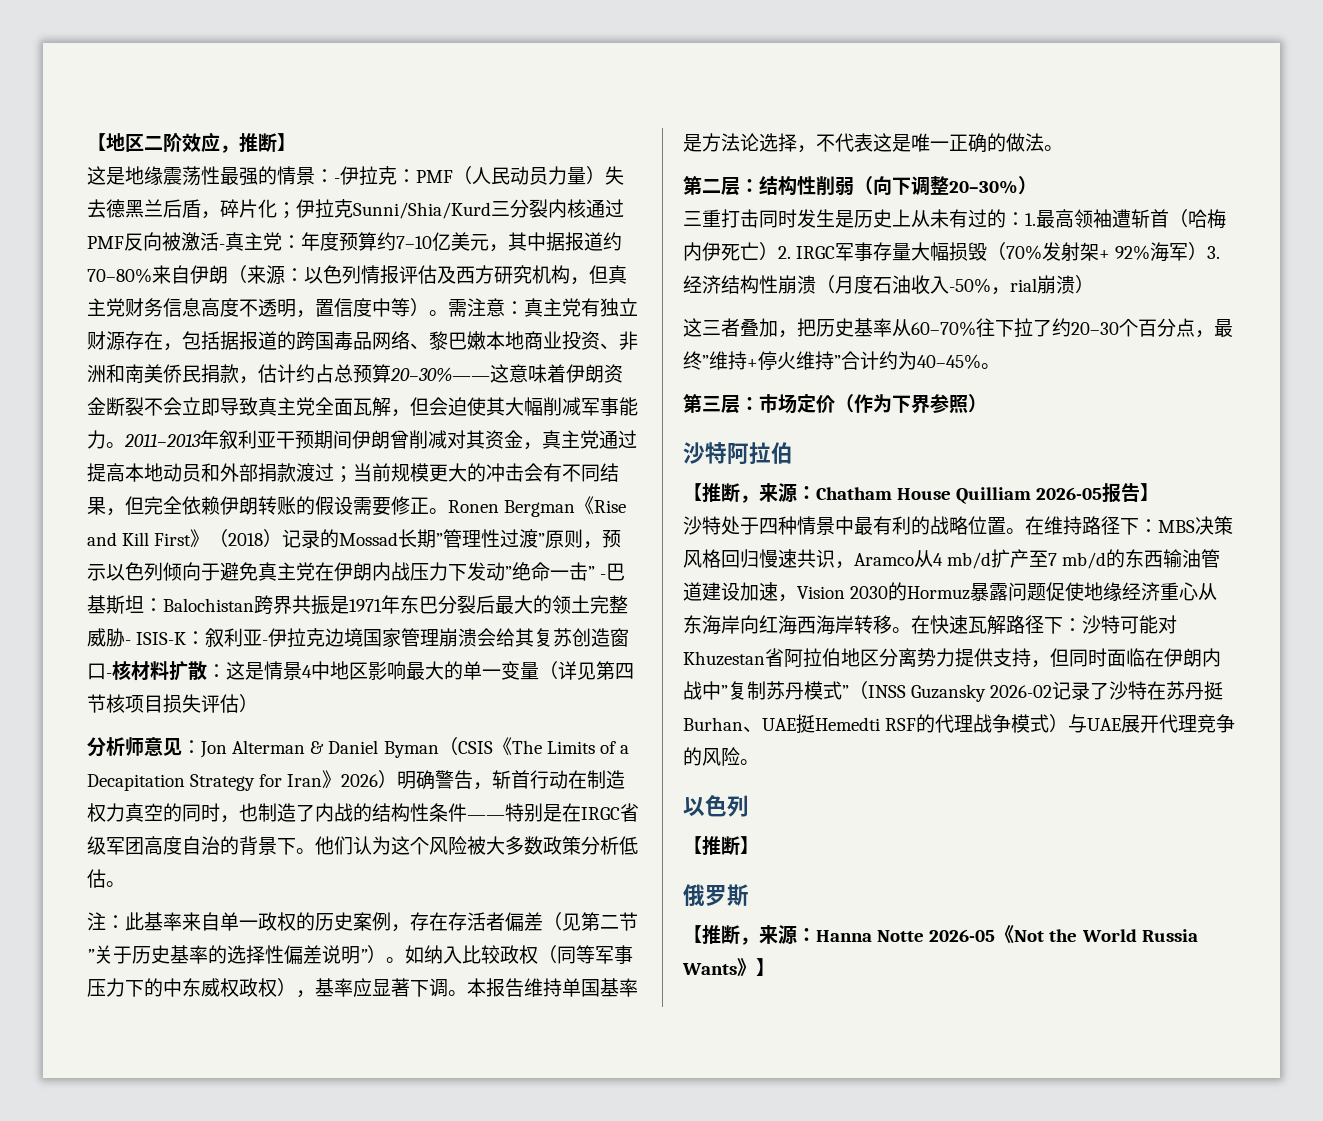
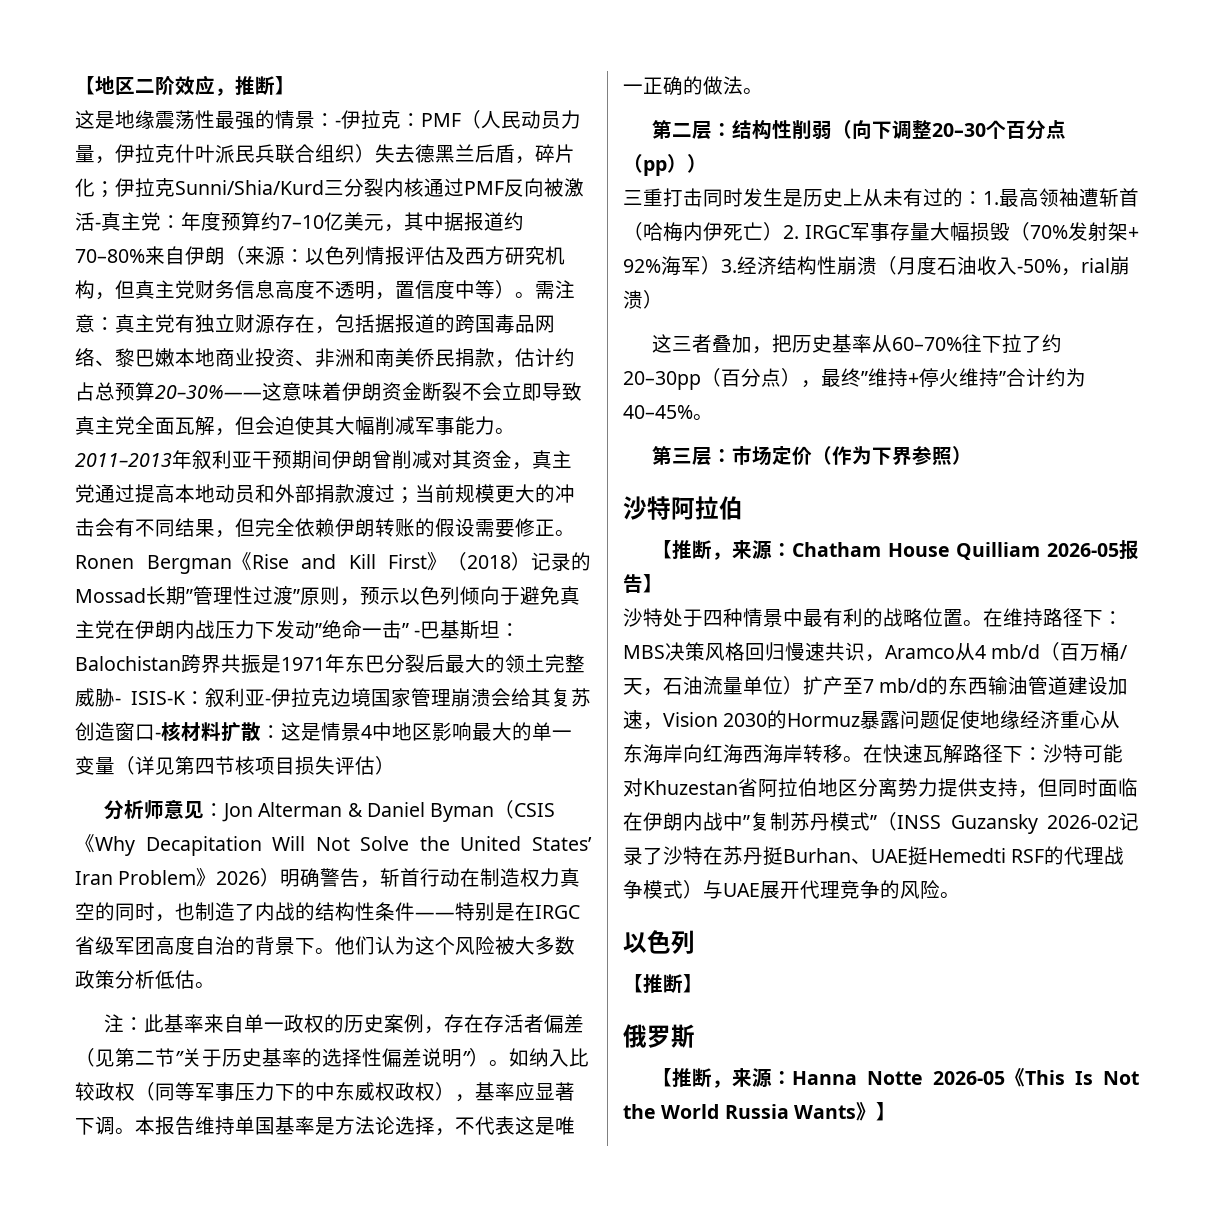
(586, 176) none -> [95,144,355,164] ，伊拉克什叶派民兵联合组织
[511,740,629,754] [87,774,323,791] The Limits of a Decapitation Strategy for Iran -> [95,836,592,856] [75,870,197,885] Why Decapitation Will Not Solve the United States’ Iran Problem
[949,180,1018,194] 20–30% -> [932,120,1067,140] [623,154,687,176] 20–30个百分点（pp）
[1071,318,1195,337] 20–30个百分点 -> [623,368,801,390] 20–30pp（百分点）
(992, 560) none -> [1040,642,1129,661] [623,676,803,696] （百万桶/天，石油流量单位）
(1015, 934) none -> [1025,1070,1094,1085] This Is

